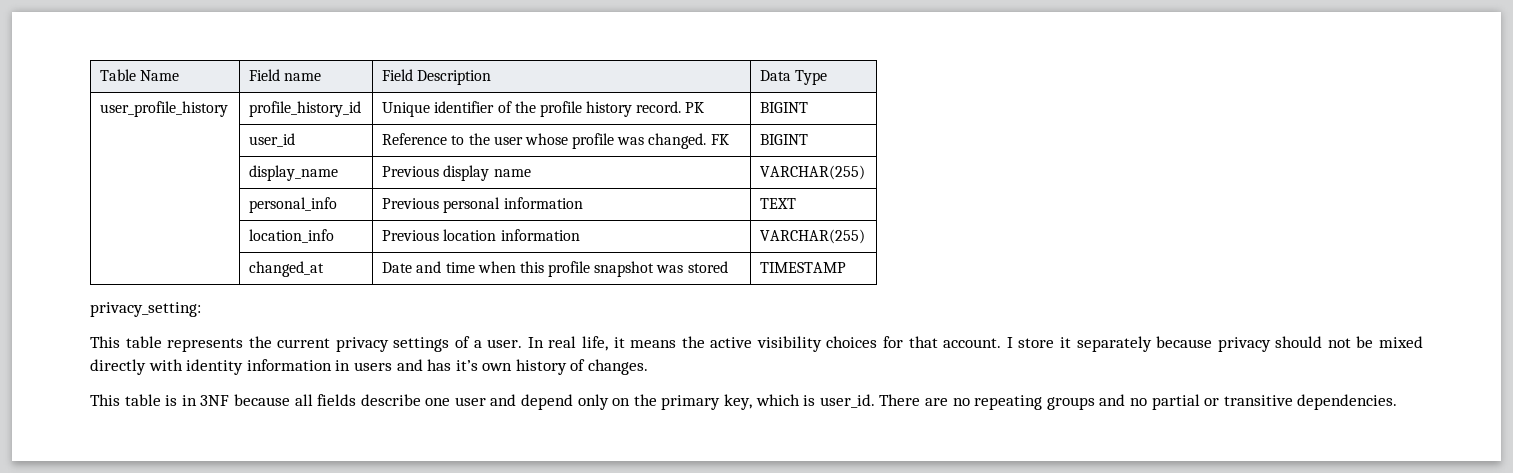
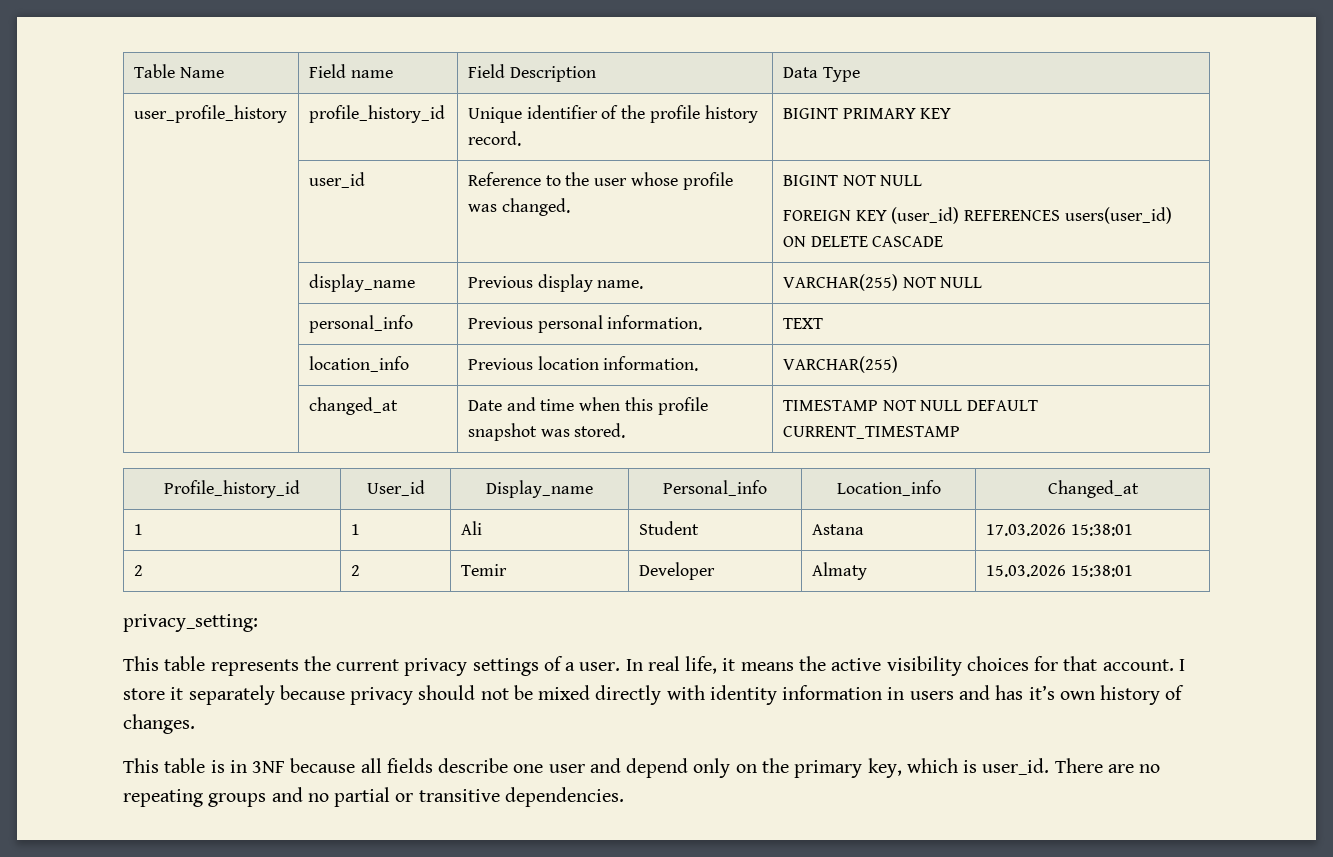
[685,102,705,113] [760,102,809,113] PK | BIGINT -> [782,108,952,119] | BIGINT PRIMARY KEY
[710,134,729,145] [760,134,809,145] FK | BIGINT -> [782,175,923,186] [782,207,1172,224] [782,236,944,247] | BIGINT NOT NULL // FOREIGN KEY (user_id) REFERENCES users(user_id) ON DELETE CASCADE
[493,169,531,177] [760,165,866,180] name | VARCHAR(255) -> [597,280,644,289] [782,274,983,291] name. | VARCHAR(255) NOT NULL
[503,197,583,209] information -> [607,315,703,330] information.
[500,229,580,241] information -> [603,356,699,371] information.
[687,261,728,273] stored -> [574,423,626,438] stored.
(847, 267) none -> [882,400,1039,411] [782,426,960,439] [164,480,300,498] [366,480,425,496] [486,480,593,498] [663,480,767,496] [836,480,941,496] [1047,480,1139,498] [133,524,143,535] [350,524,360,535] [460,521,482,535] [638,521,699,535] [811,524,864,535] [985,524,1133,536] [133,565,143,576] [350,565,360,576] [460,564,507,576] [638,562,715,580] [811,562,867,580] [985,565,1133,577] NOT NULL DEFAULT CURRENT_TIMESTAMP // Profile_history_id | User_id | Display_name | Personal_info | Location_info | Changed_at // 1 | 1 | Ali | Student | Astana | 17.03.2026 15:38:01 // 2 | 2 | Temir | Developer | Almaty | 15.03.2026 15:38:01

